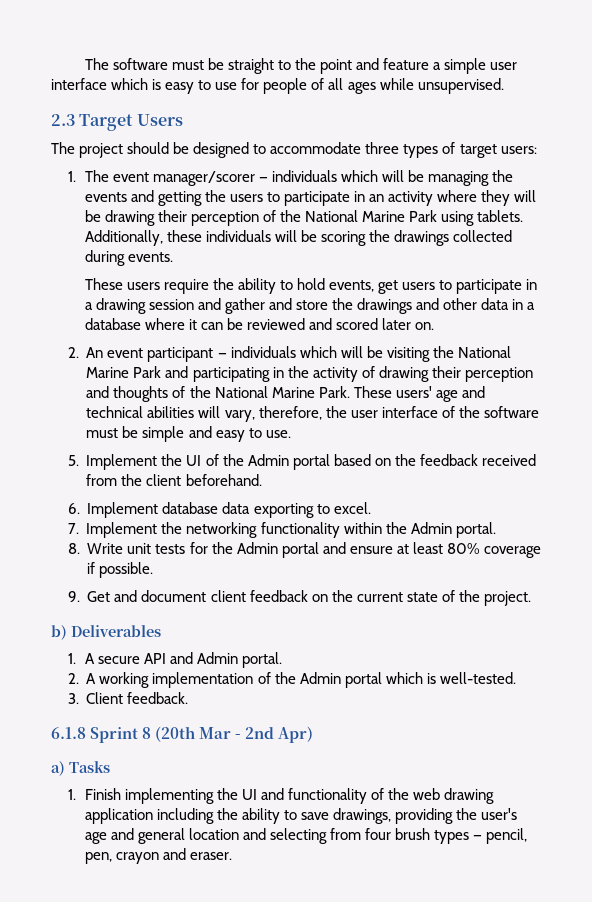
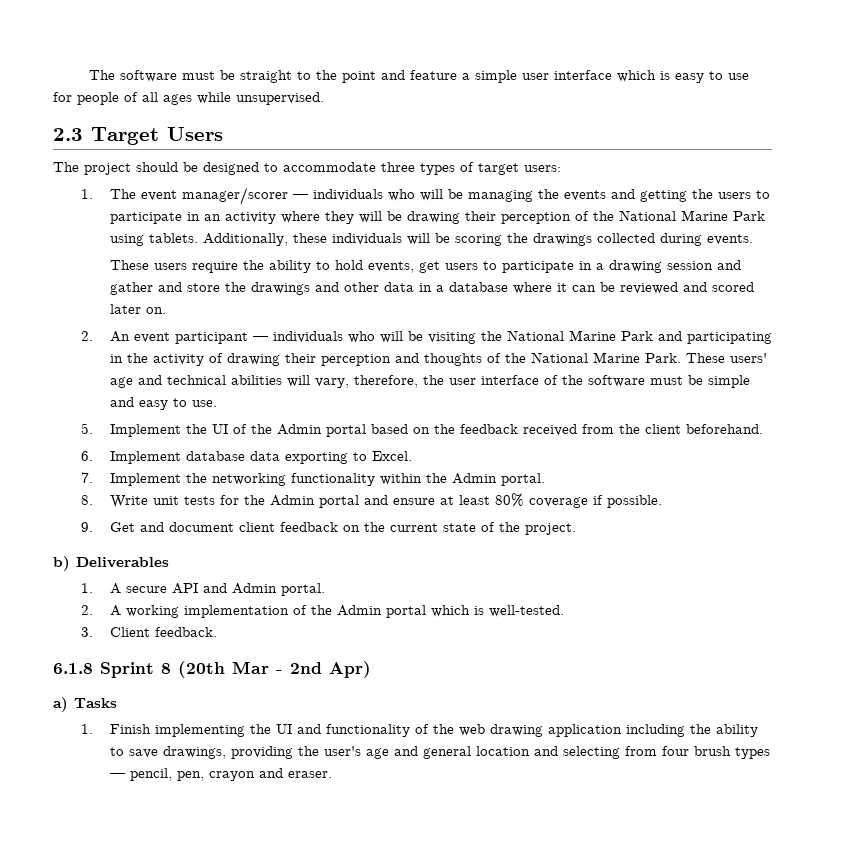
[341,170,379,182] which -> [387,189,415,201] who
[299,346,337,358] which -> [347,331,375,343] who
[333,502,371,514] excel. -> [371,451,412,461] Excel.

